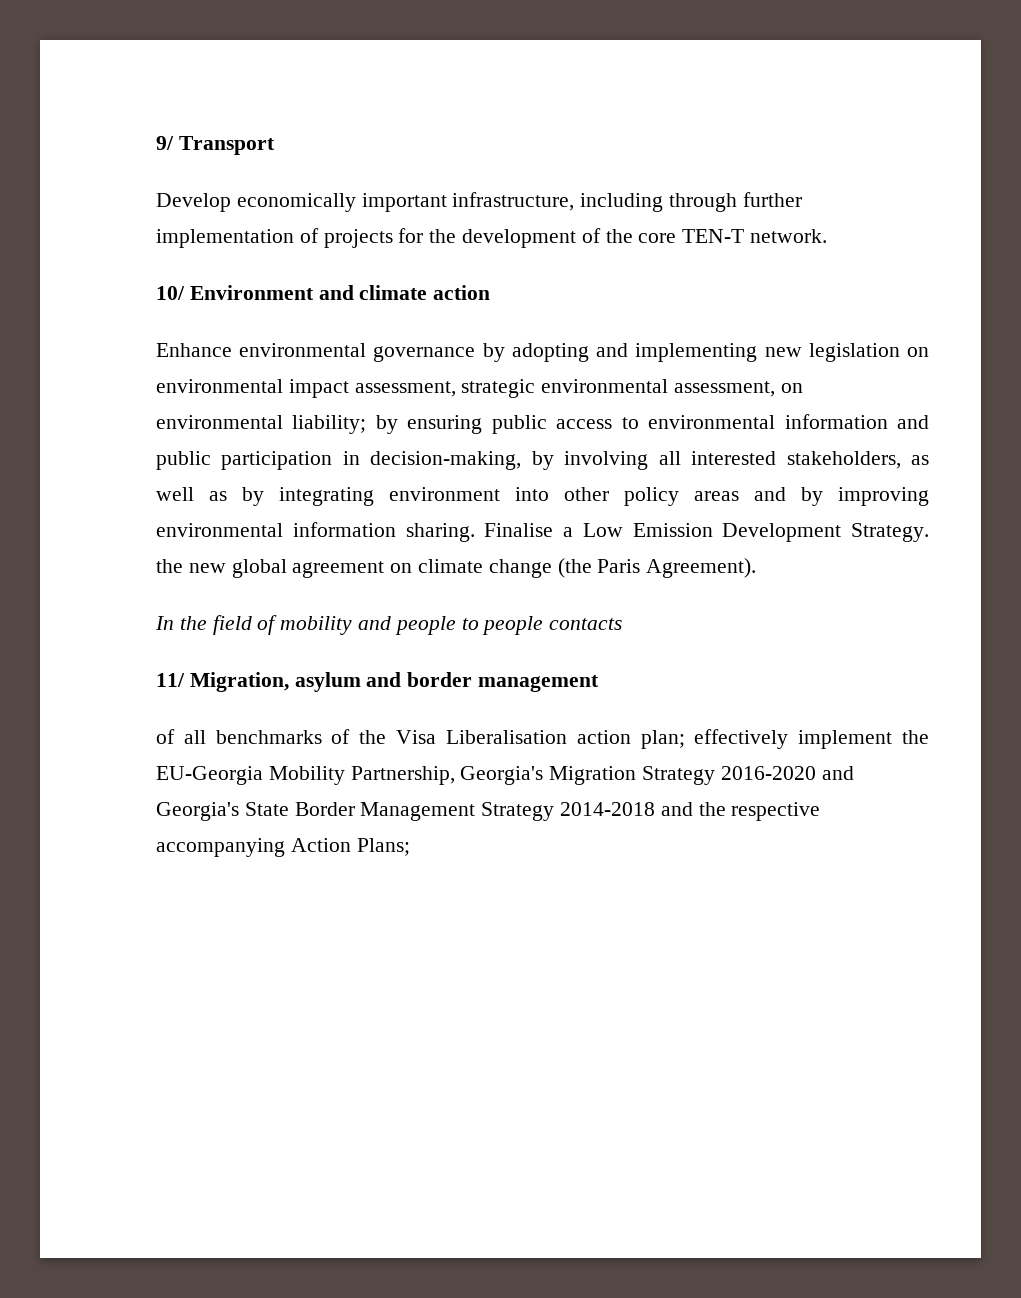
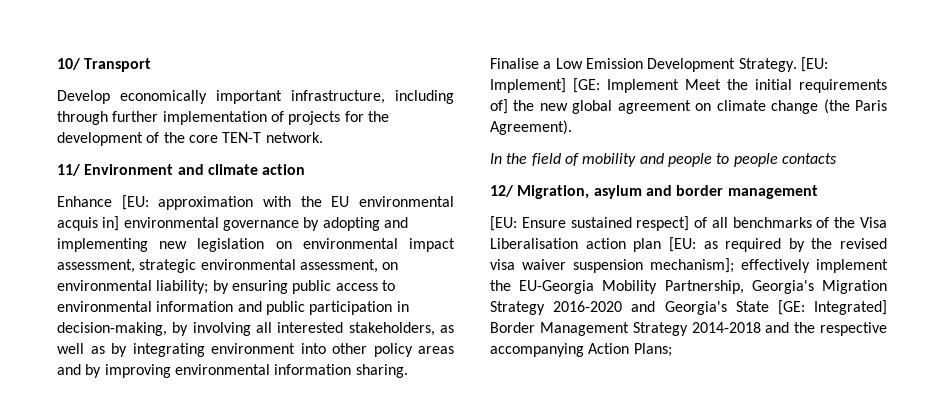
[156,136,174,150] 9/ -> [57,58,81,70] 10/
[156,286,185,300] 10/ -> [57,164,81,176] 11/
(232, 350) none -> [121,195,455,210] [57,216,120,231] [EU: approximation with the EU environmental acquis in]
(929, 532) none -> [800,57,828,72] [490,78,887,93] [490,99,508,114] [EU: Implement] [GE: Implement Meet the initial requirements of]
[156,673,185,687] 11/ -> [490,185,514,197] 12/
(600, 683) none -> [490,216,690,231] [EU: Ensure sustained respect]
[640,730,685,749] plan; -> [633,237,887,252] [490,258,734,273] plan [EU: as required by the revised visa waiver suspension mechanism];
(289, 809) none -> [777,300,888,315] [GE: Integrated]

